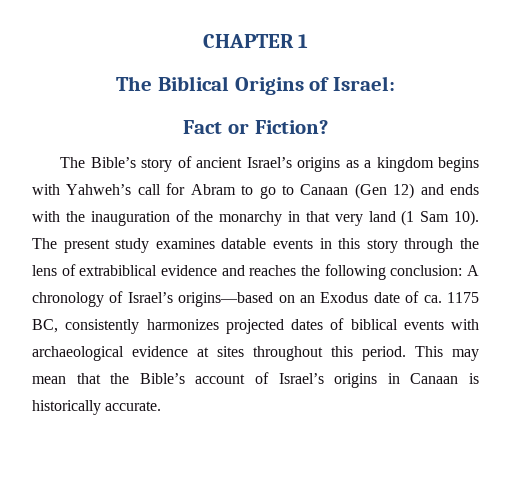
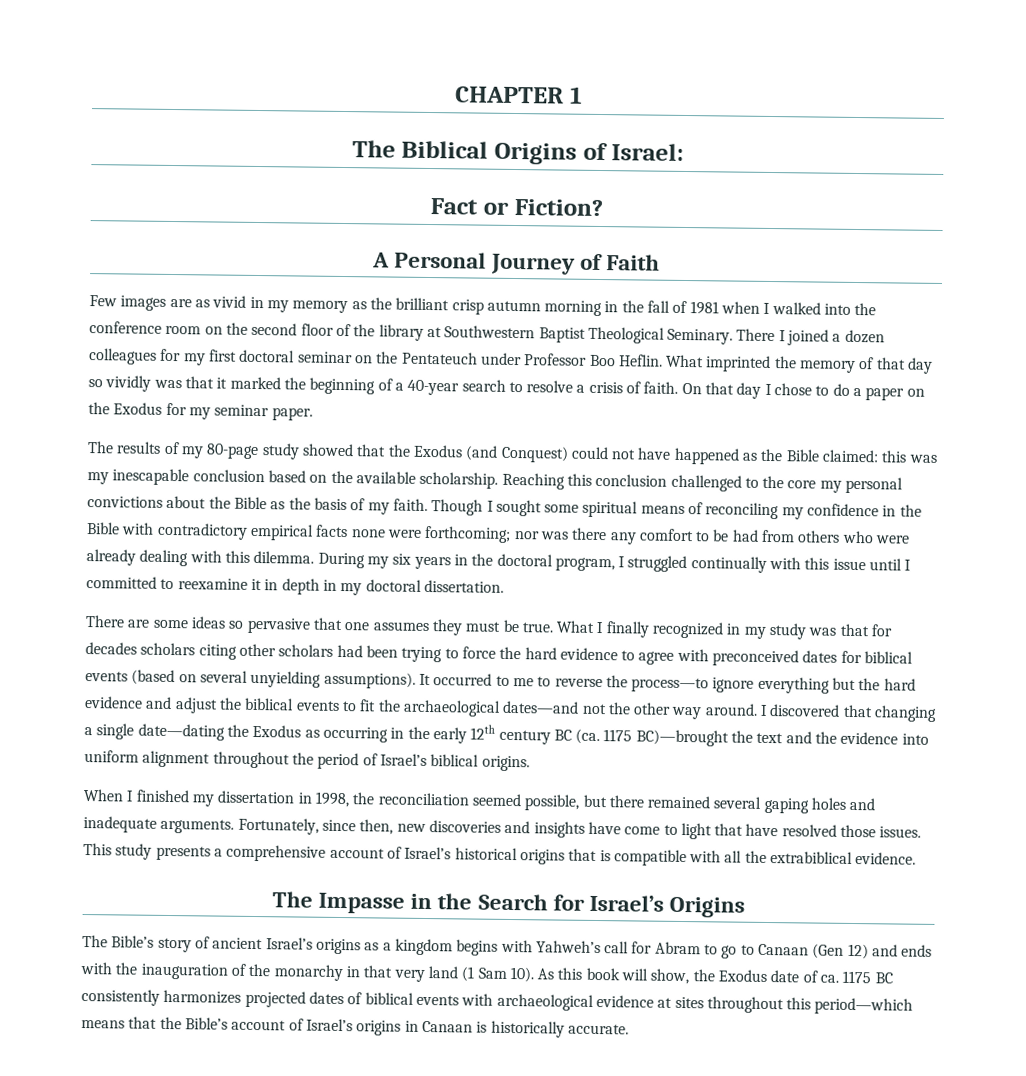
(328, 127) none -> [372,251,660,275] [89,295,877,317] [89,321,885,346] [89,348,934,374] [88,375,925,401] [88,402,313,421] [87,441,938,465] [87,468,904,494] [87,495,922,520] [87,522,911,545] [86,549,912,573] [86,576,504,596] [85,615,894,640] [85,642,914,667] [85,669,916,694] [84,696,938,722] [84,723,929,747] [84,750,530,772] [83,789,876,814] [83,815,922,840] [83,842,917,867] [272,891,745,918] // A Personal Journey of Faith // Few images are as vivid in my memory as the brilliant crisp autumn morning in the fall of 1981 when I walked into the conference room on the second floor of the library at Southwestern Baptist Theological Seminary. There I joined a dozen colleagues for my first doctoral seminar on the Pentateuch under Professor Boo Heflin. What imprinted the memory of that day so vividly was that it marked the beginning of a 40-year search to resolve a crisis of faith. On that day I chose to do a paper on the Exodus for my seminar paper. // The results of my 80-page study showed that the Exodus (and Conquest) could not have happened as the Bible claimed: this was my inescapable conclusion based on the available scholarship. Reaching this conclusion challenged to the core my personal convictions about the Bible as the basis of my faith. Though I sought some spiritual means of reconciling my confidence in the Bible with contradictory empirical facts none were forthcoming; nor was there any comfort to be had from others who were already dealing with this dilemma. During my six years in the doctoral program, I struggled continually with this issue until I committed to reexamine it in depth in my doctoral dissertation. // There are some ideas so pervasive that one assumes they must be true. What I finally recognized in my study was that for decades scholars citing other scholars had been trying to force the hard evidence to agree with preconceived dates for biblical events (based on several unyielding assumptions). It occurred to me to reverse the process—to ignore everything but the hard evidence and adjust the biblical events to fit the archaeological dates—and not the other way around. I discovered that changing a single date—dating the Exodus as occurring in the early 12th century BC (ca. 1175 BC)—brought the text and the evidence into uniform alignment throughout the period of Israel’s biblical origins. // When I finished my dissertation in 1998, the reconciliation seemed possible, but there remained several gaping holes and inadequate arguments. Fortunately, since then, new discoveries and insights have come to light that have resolved those issues. This study presents a comprehensive account of Israel’s historical origins that is compatible with all the extrabiblical evidence. // The Impasse in the Search for Israel’s Origins
[32,238,480,253] [32,264,480,280] [32,291,315,307] The present study examines datable events in this story through the lens of extrabiblical evidence and reaches the following conclusion: A chronology of Israel’s origins—based on an -> [537,967,715,985] As this book will show, the
[32,319,58,333] BC, -> [874,972,893,984] BC
[362,346,479,361] [32,376,66,384] period. This may mean -> [814,997,914,1015] [81,1019,125,1029] period—which means

